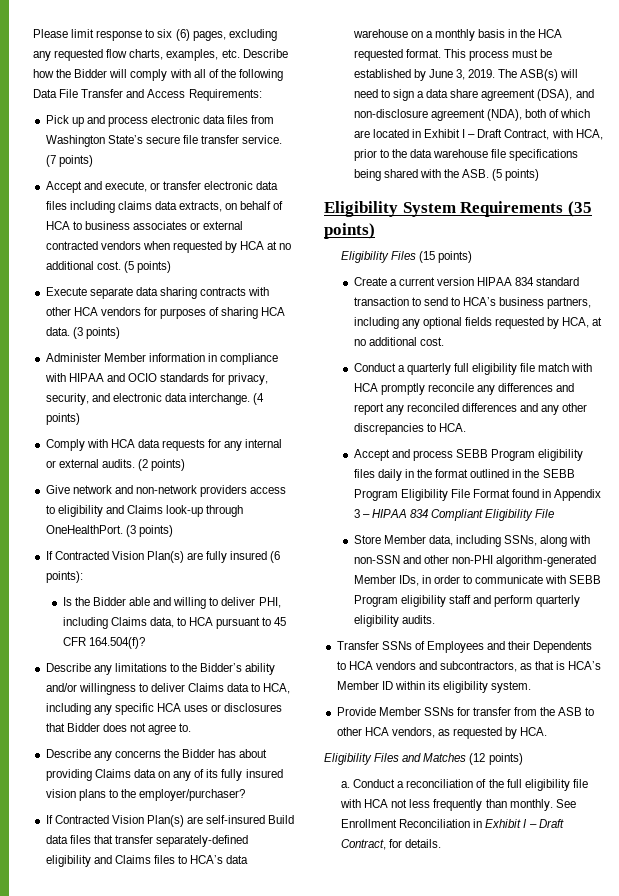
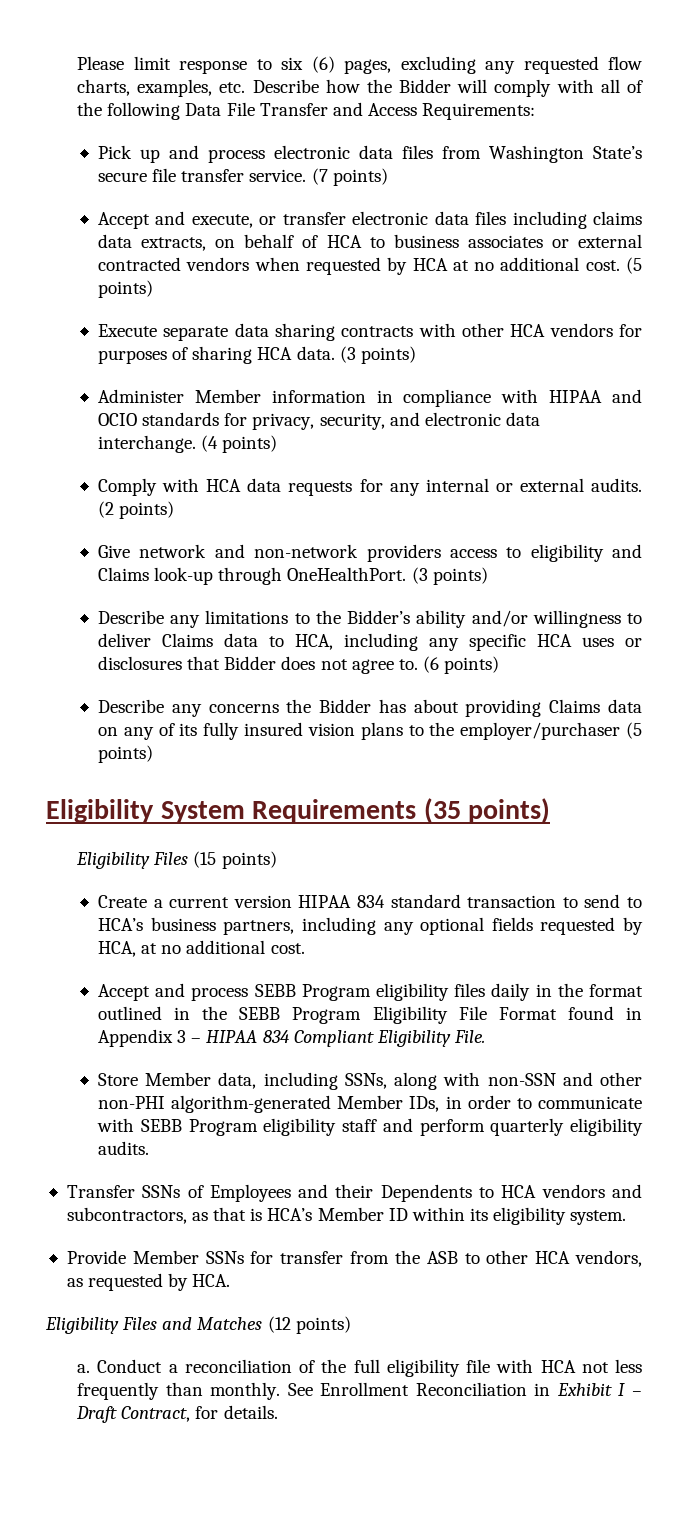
[45,551,281,563] [45,571,83,583] [62,597,281,609] [62,617,287,629] [62,637,145,649] // If Contracted Vision Plan(s) are fully insured (6 points): // Is the Bidder able and willing to deliver PHI, including Claims data, to HCA pursuant to 45 CFR 164.504(f)? -> (488, 576) none
(192, 727) none -> [422,656,500,674] (6 points)
[139,789,246,801] [45,815,295,827] [45,835,249,847] [45,855,249,867] [352,29,563,41] [353,49,553,61] [353,69,579,81] [353,89,594,101] [353,109,591,121] [353,129,603,140] [353,149,579,161] [353,169,490,181] employer/purchaser? // If Contracted Vision Plan(s) are self-insured Build data files that transfer separately-defined eligibility and Claims files to HCA’s data warehouse on a monthly basis in the HCA requested format. This process must be established by June 3, 2019. The ASB(s) will need to sign a data share agreement (DSA), and non-disclosure agreement (NDA), both of which are located in Exhibit I – Draft Contract, with HCA, prior to the data warehouse file specifications being shared with the ASB. -> [460,722,621,740] employer/purchaser
[353,363,593,375] [353,383,575,395] [353,403,588,415] [353,423,466,435] // Conduct a quarterly full eligibility file match with HCA promptly reconcile any differences and report any reconciled differences and any other discrepancies to HCA. -> (305, 948) none
[535,509,555,518] File -> [453,1030,485,1043] File.

